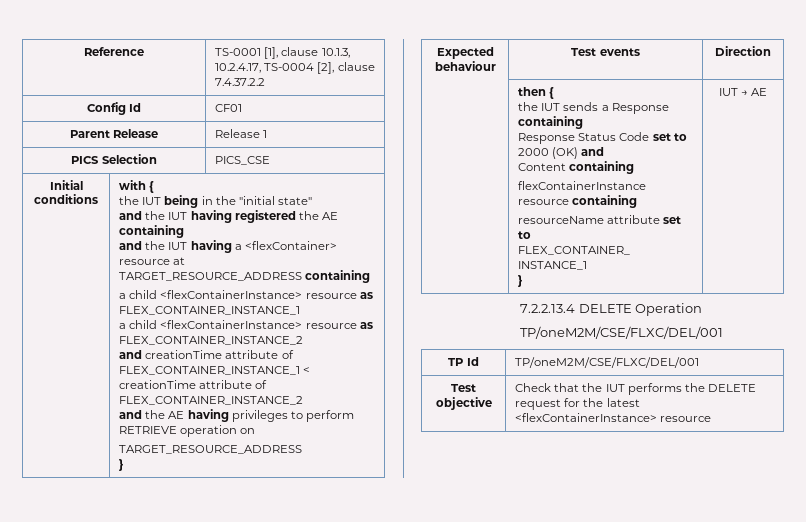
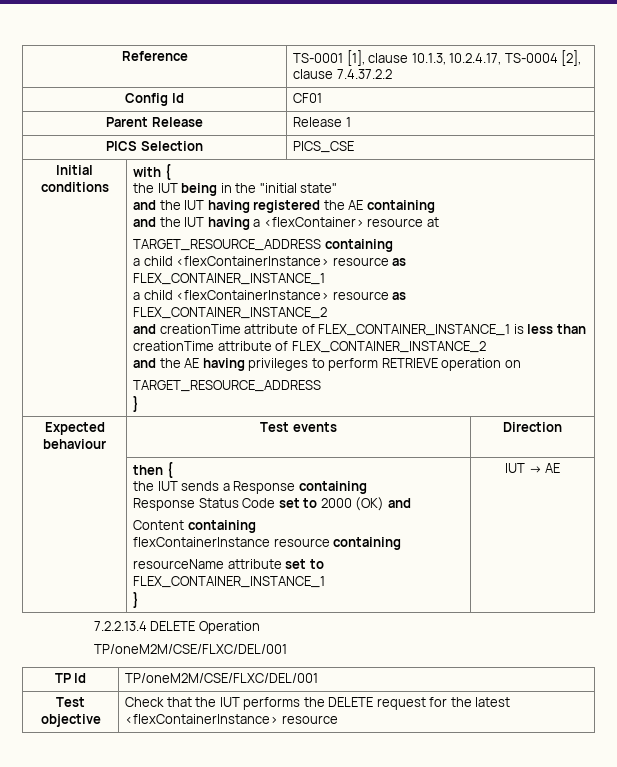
[303,367,311,374] < -> [513,324,586,334] is less than

